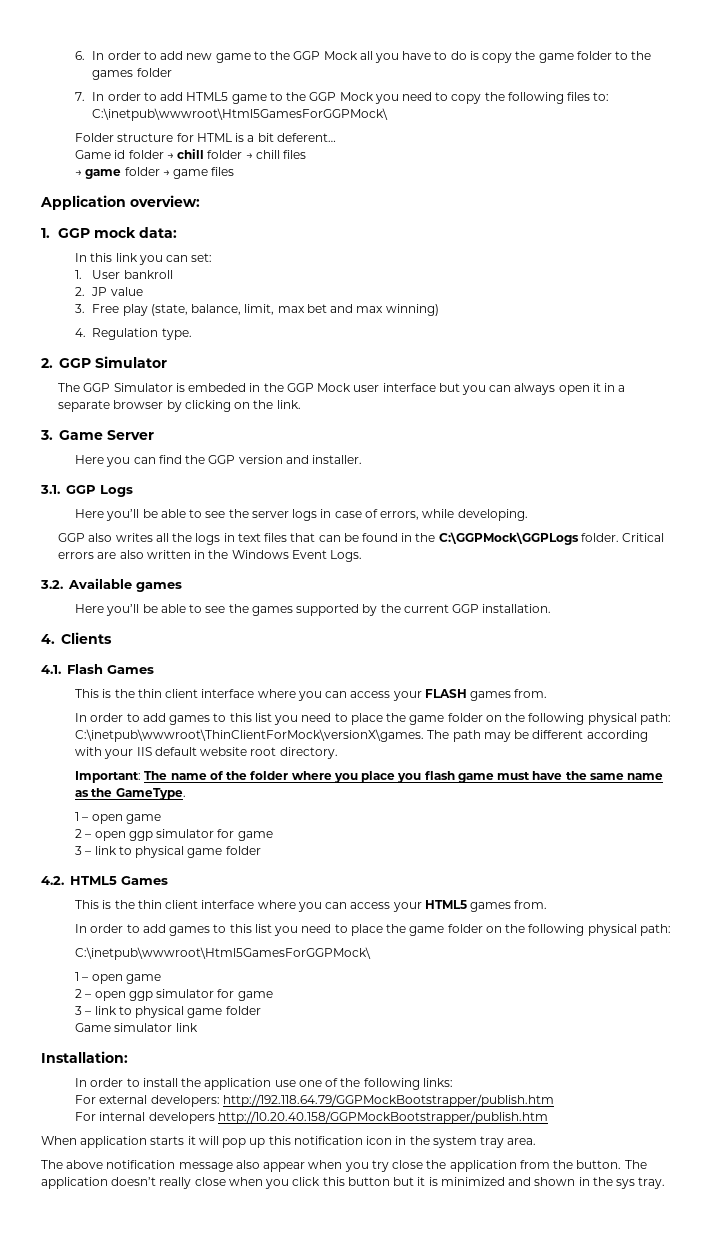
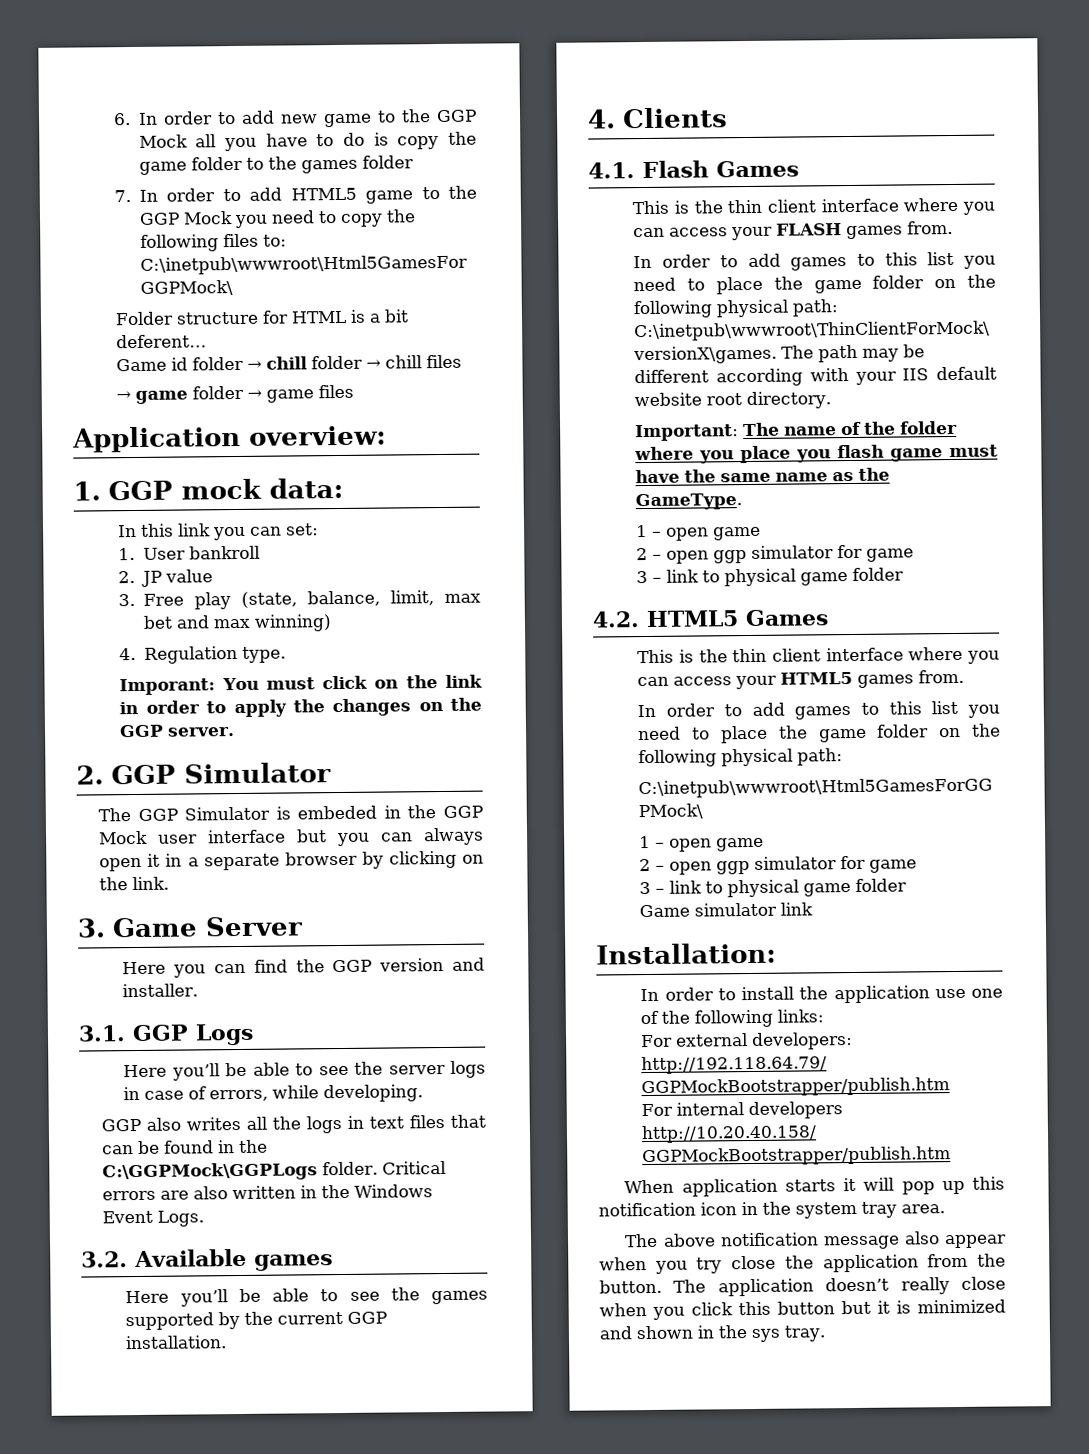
(192, 334) none -> [119,674,483,696] [119,697,482,718] [119,724,236,738] // Imporant: You must click on the link in order to apply the changes on the GGP server.

